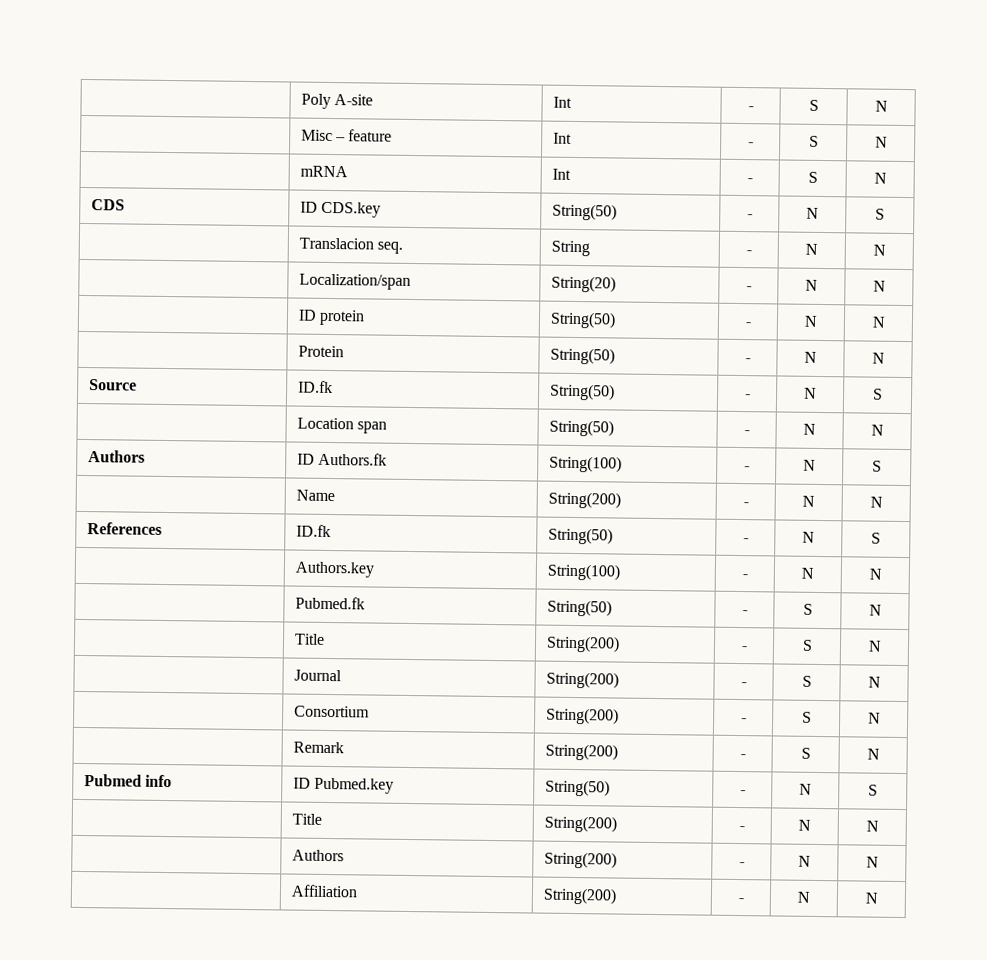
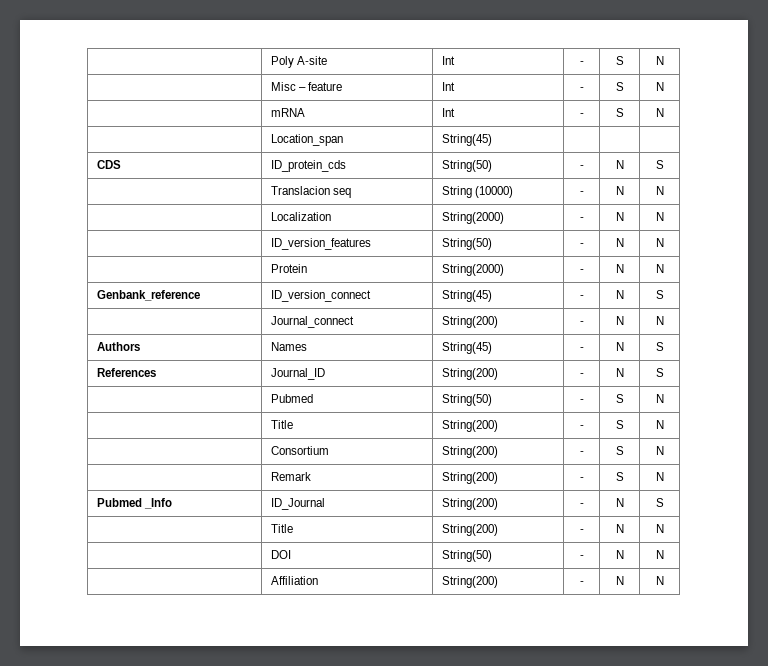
(887, 178) none -> [270,134,343,146] [441,134,492,146] // | Location_span | String(45) | | |
[299,201,381,218] ID CDS.key -> [270,160,346,172] ID_protein_cds
[376,241,403,254] seq. -> [332,188,351,198] seq
[745,250,752,255] [805,243,818,255] [872,244,886,256] [298,273,411,290] [550,275,616,293] [745,286,752,291] [805,279,818,291] [872,280,886,292] [297,309,365,326] | - | N | N // | Localization/span | String(20) | - | N | N // | ID protein -> [474,186,513,198] [579,191,584,195] [615,186,624,195] [655,186,664,195] [270,212,331,221] [441,212,504,224] [579,217,584,221] [615,212,624,221] [655,212,664,221] [270,238,371,250] (10000) | - | N | N // | Localization | String(2000) | - | N | N // | ID_version_features
[549,347,615,365] [744,358,751,363] [804,351,817,363] [871,352,885,364] [88,379,137,391] [297,380,333,394] [548,383,615,401] [744,394,751,399] [804,387,817,399] [873,388,883,400] [296,417,387,434] [548,419,614,437] String(50) | - | N | N // Source | ID.fk | String(50) | - | N | S // | Location span | String(50) -> [441,264,504,276] [579,269,584,273] [615,264,624,273] [655,264,664,273] [96,290,200,301] [270,290,371,302] [441,290,492,302] [579,295,584,299] [615,290,624,299] [655,290,664,299] [270,316,354,328] [441,316,498,328] String(2000) | - | N | N // Genbank_reference | ID_version_connect | String(45) | - | N | S // | Journal_connect | String(200)
[296,452,387,466] [548,455,622,473] [743,466,750,471] [803,459,816,471] [872,460,882,472] [295,489,335,502] [547,491,621,509] [742,502,749,507] [802,495,815,507] [869,496,883,508] [86,522,162,535] [295,524,331,538] [547,527,613,545] [742,538,749,543] [802,531,815,543] [871,532,881,544] [294,561,374,578] [546,563,620,581] [741,574,748,579] [801,567,814,579] [868,568,882,580] [294,596,365,610] ID Authors.fk | String(100) | - | N | S // | Name | String(200) | - | N | N // References | ID.fk | String(50) | - | N | S // | Authors.key | String(100) | - | N | N // | Pubmed.fk -> [270,342,307,351] [441,342,492,354] [579,347,584,351] [615,342,624,351] [655,342,664,351] [96,368,156,377] [270,368,325,380] [441,368,498,380] [579,373,584,377] [615,368,624,377] [655,368,664,377] [270,394,313,403] Names | String(45) | - | N | S // References | Journal_ID | String(200) | - | N | S // | Pubmed
[293,669,342,682] [545,671,619,689] [740,682,747,687] [801,675,812,687] [867,676,881,688] // | Journal | String(200) | - | S | N -> (664, 424) none
[144,774,172,788] [292,777,394,794] [544,779,610,797] info | ID Pubmed.key | String(50) -> [143,498,172,509] [270,498,325,510] [441,498,498,510] _Info | ID_Journal | String(200)
[291,849,344,862] [543,851,617,869] Authors | String(200) -> [270,550,291,559] [441,550,492,562] DOI | String(50)

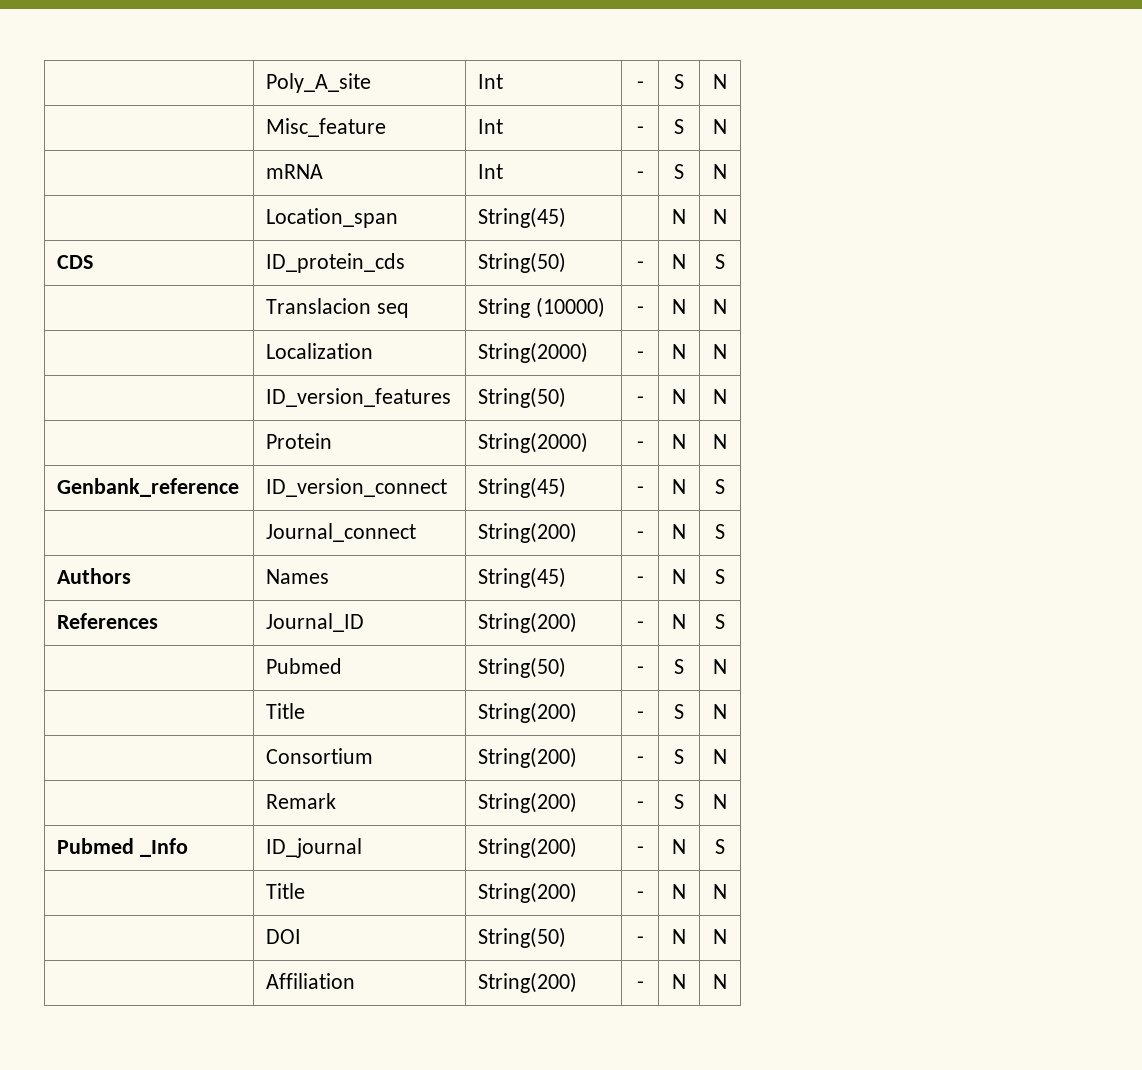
[270,56,327,68] [441,56,455,65] [579,61,584,65] [615,56,624,65] [655,56,664,65] [270,82,342,91] | Poly A-site | Int | - | S | N // | Misc – feature -> [266,73,372,93] [478,74,504,89] [636,81,644,89] [674,74,684,89] [713,74,727,89] [266,118,387,137] | Poly_A_site | Int | - | S | N // | Misc_feature
(492, 140) | -> [672,209,686,224] [713,209,727,224] N | N
[655,316,664,325] N -> [715,524,725,539] S
[270,498,325,510] ID_Journal -> [266,838,363,858] ID_journal

